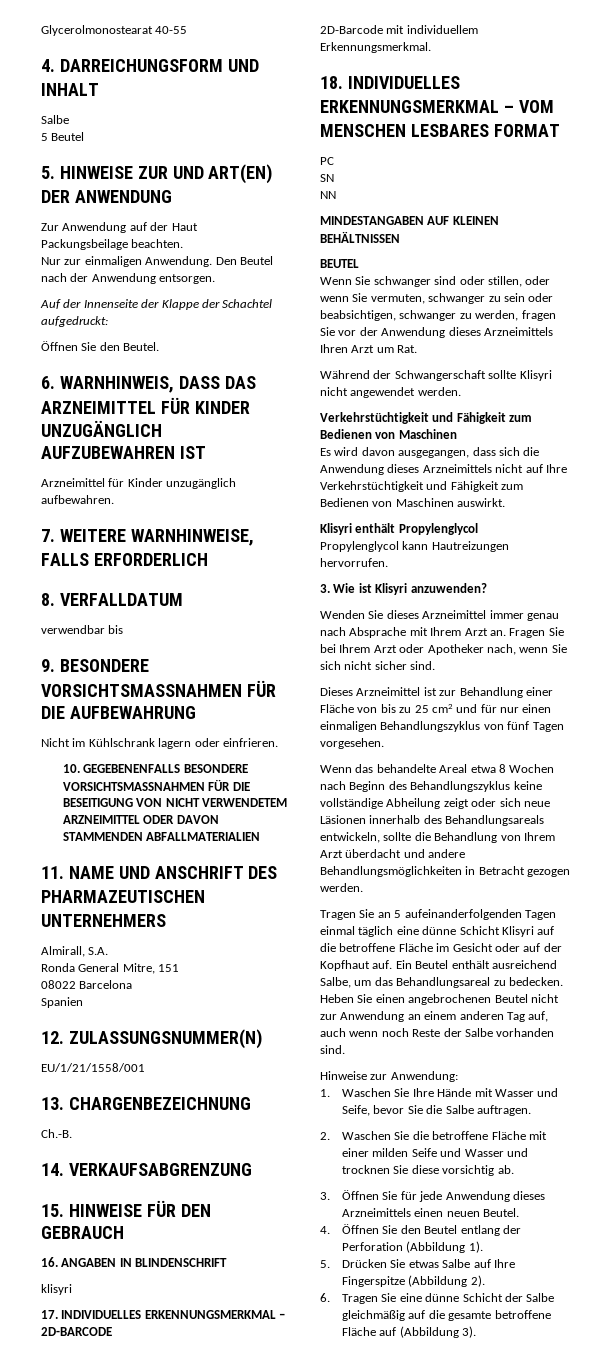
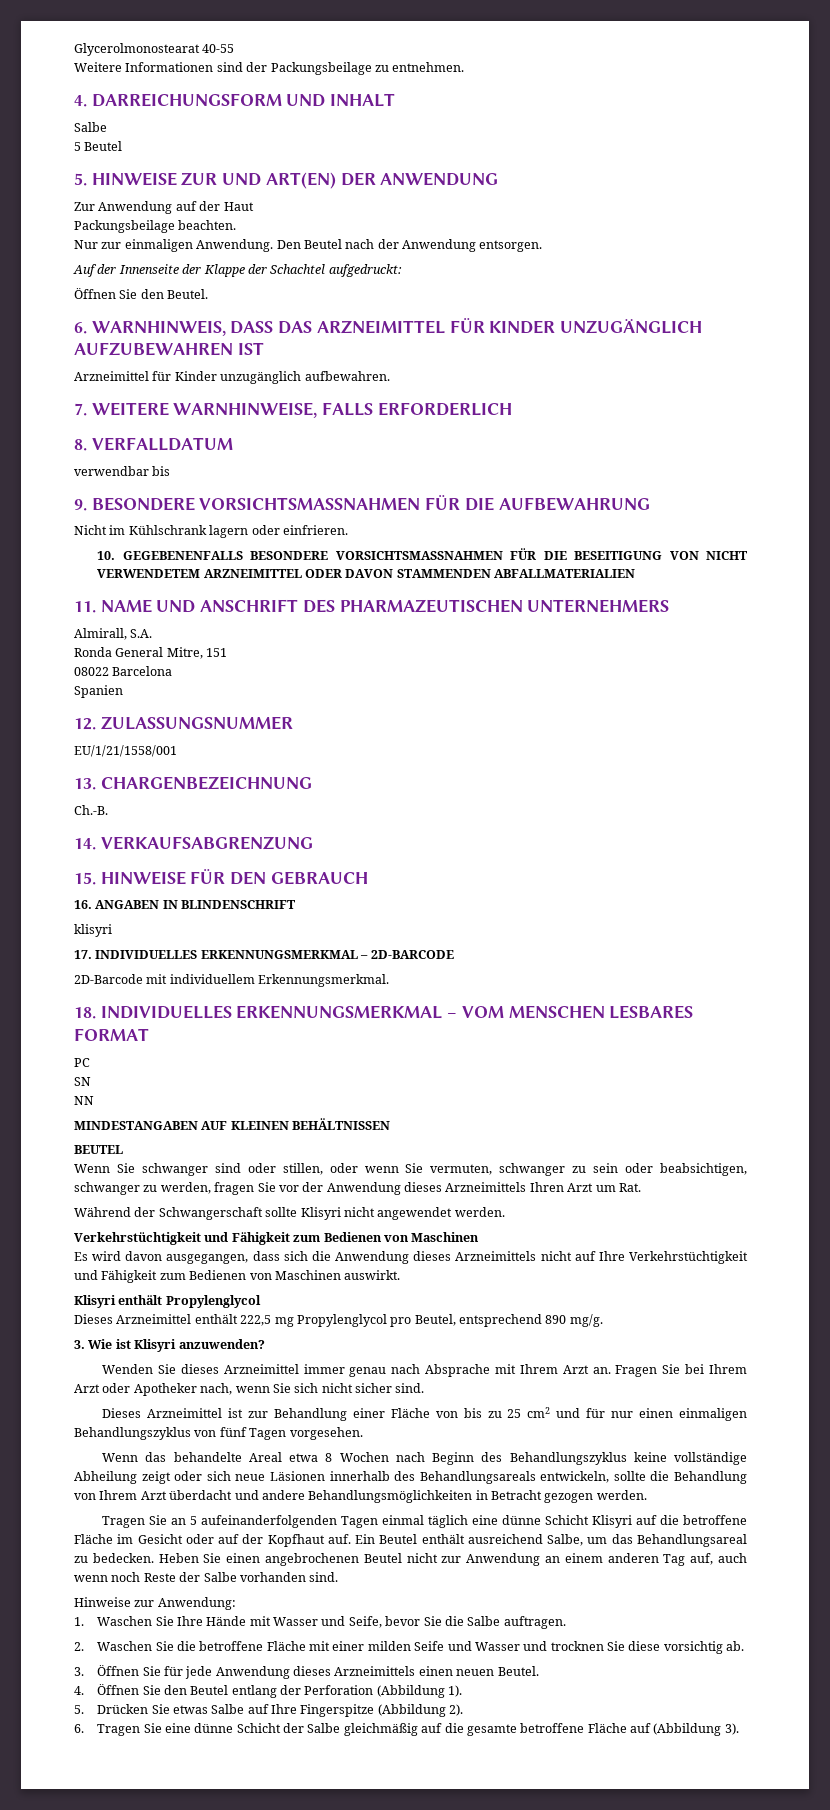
(188, 30) none -> [74,62,465,75] // Weitere Informationen sind der Packungsbeilage zu entnehmen.
[68,1029,262,1049] ZULASSUNGSNUMMER(N) -> [100,716,293,730] ZULASSUNGSNUMMER
[320,541,509,552] [320,558,388,567] Propylenglycol kann Hautreizungen hervorrufen. -> [74,1314,603,1327] Dieses Arzneimittel enthält 222,5 mg Propylenglycol pro Beutel, entsprechend 890 mg/g.

